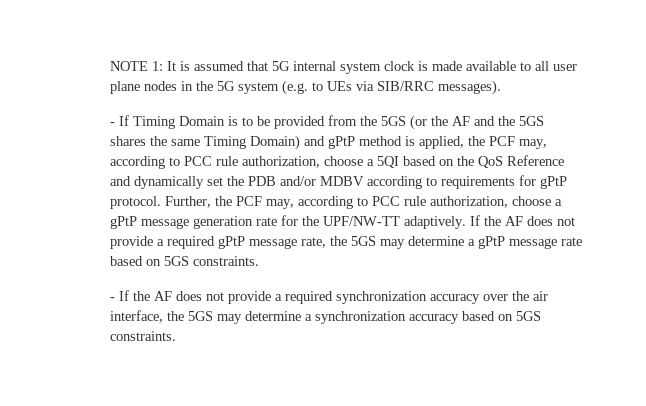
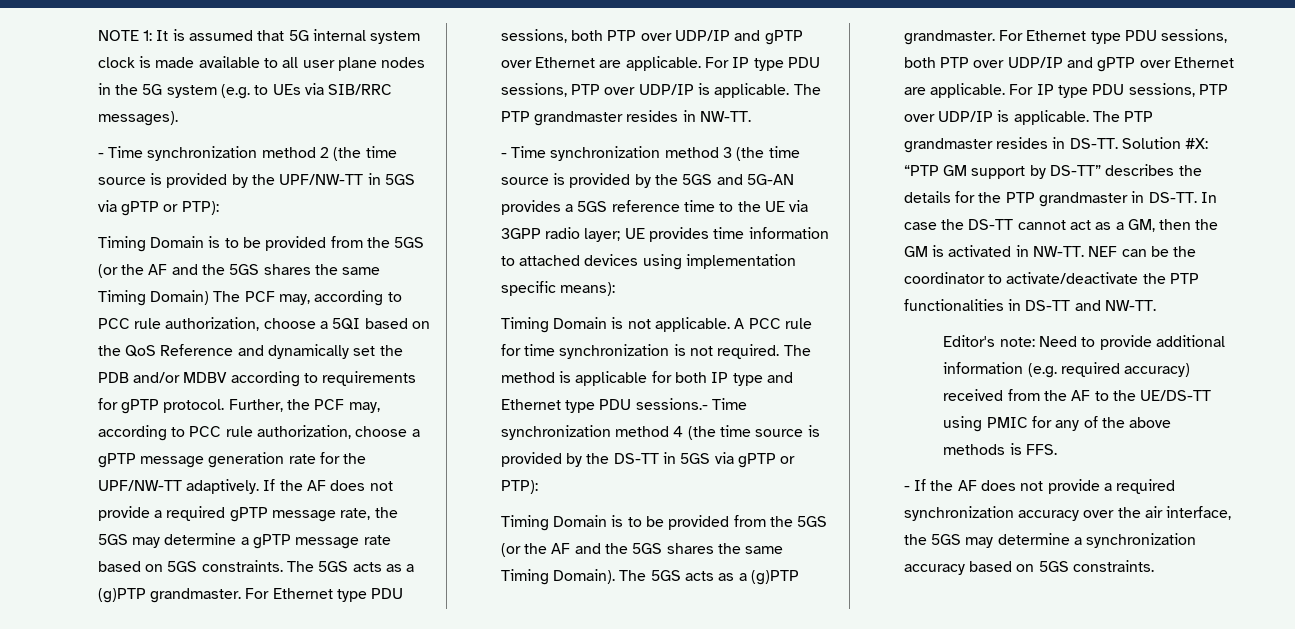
[119,115,130,126] If -> [107,146,397,161] [97,173,415,188] [97,200,219,216] Time synchronization method 2 (the time source is provided by the UPF/NW-TT in 5GS via gPTP or PTP): //
[304,136,486,149] and gPtP method is applied, the -> [213,291,241,302] The
[540,176,568,189] gPtP -> [120,399,159,414] gPTP
[110,216,138,229] gPtP -> [97,453,136,468] gPTP
[218,236,246,249] gPtP -> [229,507,268,522] gPTP
[478,236,506,249] gPtP -> [252,534,291,549] gPTP
(260, 261) none -> [286,561,415,572] [97,588,404,603] [500,29,803,45] [500,56,820,71] [500,83,821,98] [500,110,751,126] [500,146,800,161] [500,173,794,188] [500,200,809,215] [500,227,829,242] [500,254,796,270] [500,281,615,296] [500,317,812,333] [500,344,811,359] [500,371,793,386] [500,398,747,413] [500,425,820,440] [500,452,796,468] [500,480,538,494] [500,515,828,531] [500,543,784,557] [500,569,799,585] [903,29,1228,45] [903,57,1234,72] [903,83,1228,98] [903,110,1154,125] [903,137,1209,153] [903,164,1202,179] [903,191,1217,207] [903,219,1219,232] [903,245,1197,257] [903,272,1199,284] [903,299,1156,311] [943,335,1225,350] [943,362,1191,378] [943,389,1212,401] [943,416,1172,432] [943,443,1057,455] The 5GS acts as a (g)PTP grandmaster. For Ethernet type PDU sessions, both PTP over UDP/IP and gPTP over Ethernet are applicable. For IP type PDU sessions, PTP over UDP/IP is applicable. The PTP grandmaster resides in NW-TT. // - Time synchronization method 3 (the time source is provided by the 5GS and 5G-AN provides a 5GS reference time to the UE via 3GPP radio layer; UE provides time information to attached devices using implementation specific means): // Timing Domain is not applicable. A PCC rule for time synchronization is not required. The method is applicable for both IP type and Ethernet type PDU sessions.- Time synchronization method 4 (the time source is provided by the DS-TT in 5GS via gPTP or PTP): // Timing Domain is to be provided from the 5GS (or the AF and the 5GS shares the same Timing Domain). The 5GS acts as a (g)PTP grandmaster. For Ethernet type PDU sessions, both PTP over UDP/IP and gPTP over Ethernet are applicable. For IP type PDU sessions, PTP over UDP/IP is applicable. The PTP grandmaster resides in DS-TT. Solution #X: “PTP GM support by DS-TT” describes the details for the PTP grandmaster in DS-TT. In case the DS-TT cannot act as a GM, then the GM is activated in NW-TT. NEF can be the coordinator to activate/deactivate the PTP functionalities in DS-TT and NW-TT. // Editor's note: Need to provide additional information (e.g. required accuracy) received from the AF to the UE/DS-TT using PMIC for any of the above methods is FFS.

